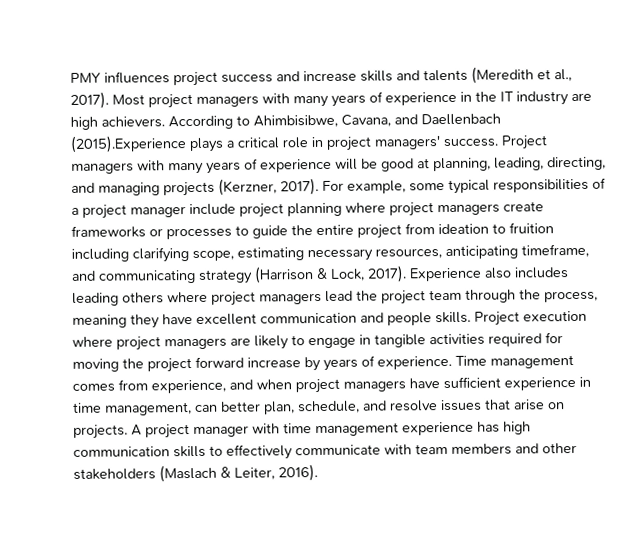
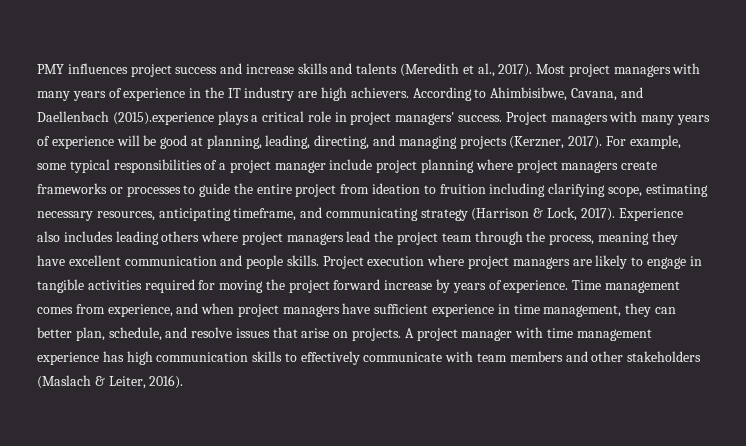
[70,135,187,153] (2015).Experience -> [112,112,214,125] (2015).experience
(192, 409) none -> [625,303,652,317] they

